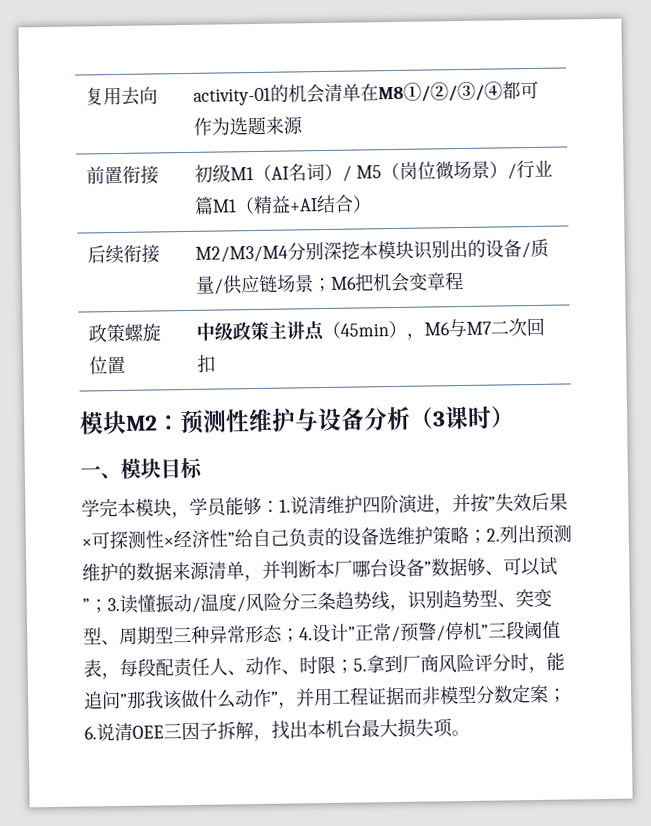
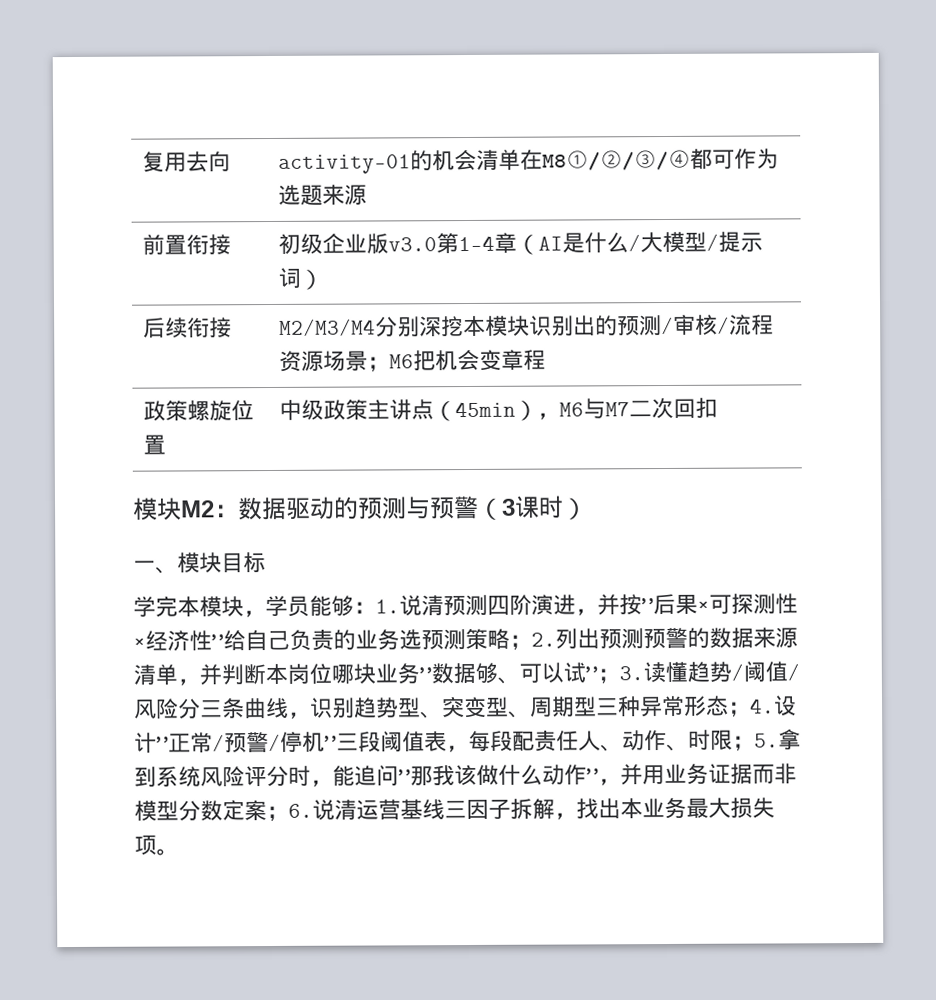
[230,159,554,183] [194,194,355,215] M1（AI名词）/ M5（岗位微场景）/行业篇M1（精益+AI结合 -> [322,231,764,255] [278,267,302,288] 企业版v3.0第1-4章（AI是什么/大模型/提示词
[485,238,550,259] [195,274,279,295] 设备/质量/供应链 -> [617,314,775,337] [279,350,325,372] 预测/审核/流程资源
[179,406,411,435] 预测性维护与设备分析 -> [237,495,479,521] 数据驱动的预测与预警
[326,495,363,514] 维护 -> [443,594,488,617] 预测
[495,493,532,512] 失效 -> (654, 605) none
[342,526,433,546] 设备选维护 -> [355,629,466,651] 业务选预测
[82,563,119,582] 维护 -> [643,627,688,650] 预警
[334,558,425,578] 厂哪台设备 -> [287,663,420,685] 岗位哪块业务
[155,593,237,613] 振动/温度 -> [687,660,788,683] 趋势/阈值
[335,591,372,610] 趋势 -> [243,698,267,720] 曲
[402,654,439,673] 厂商 -> [156,766,201,787] 系统
[331,687,369,706] 工程 -> [664,763,709,785] 业务
[132,725,164,739] OEE -> [356,799,445,821] 运营基线
[325,719,362,739] 机台 -> [642,797,687,820] 业务

